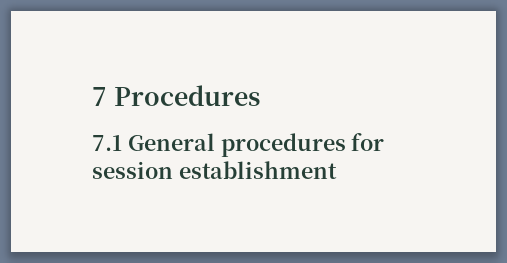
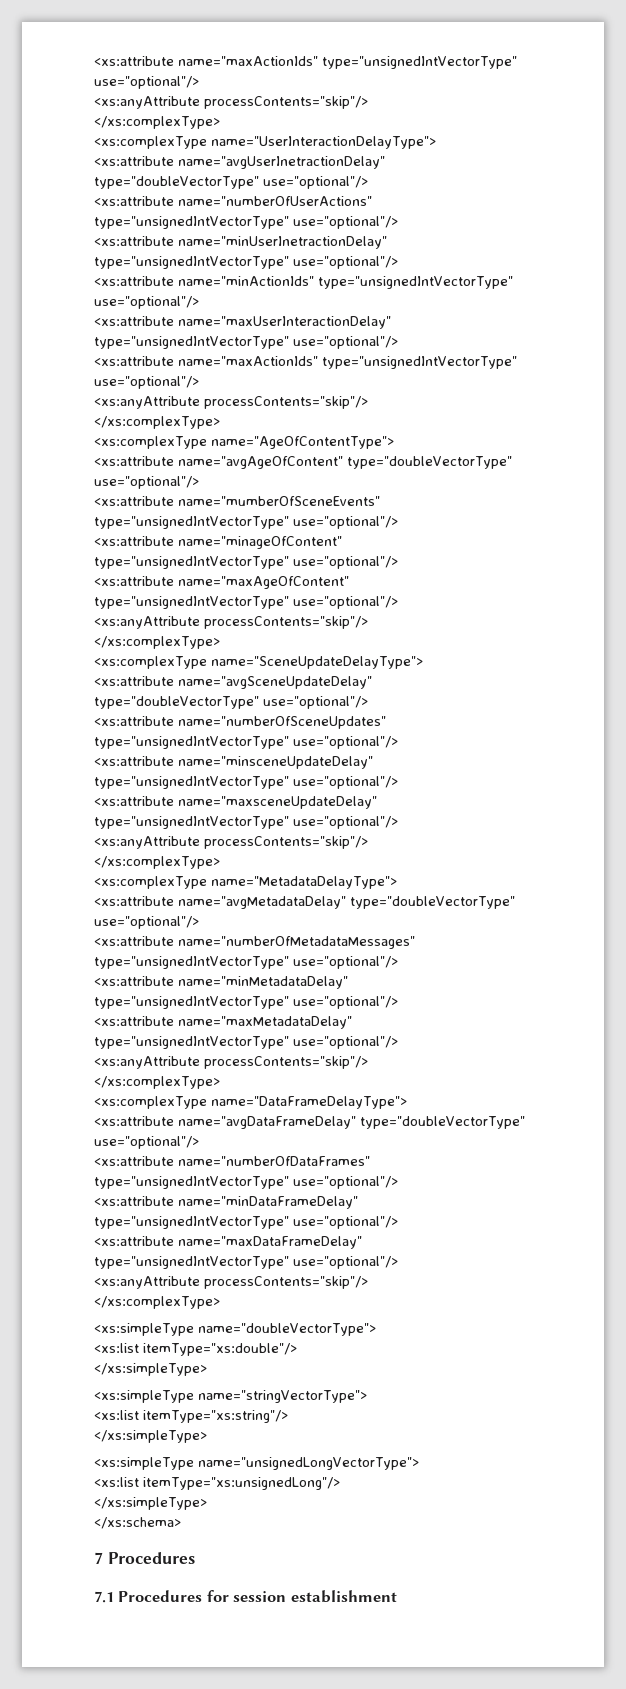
(92, 96) none -> [94,56,517,69] [94,76,199,89] [94,96,368,109] [94,116,220,129] [94,136,436,149] [94,156,385,169] [94,176,368,189] [94,196,372,206] [94,216,398,229] [94,236,387,249] [94,256,398,269] [94,276,513,289] [94,296,199,309] [94,316,391,329] [94,336,398,349] [94,356,517,369] [94,376,199,389] [94,396,368,409] [94,416,220,429] [94,436,394,449] [94,456,512,469] [94,476,199,489] [94,496,380,506] [94,516,398,529] [94,536,342,549] [94,556,398,569] [94,576,349,589] [94,596,398,609] [94,616,368,629] [94,636,220,649] [94,656,423,669] [94,676,372,689] [94,696,368,709] [94,716,386,729] [94,736,398,749] [94,756,373,769] [94,776,398,789] [94,796,377,809] [94,816,398,829] [94,836,368,849] [94,856,220,869] [94,876,397,889] [94,896,515,909] [94,916,199,929] [94,936,415,949] [94,956,398,969] [94,976,348,989] [94,996,398,1009] [94,1016,352,1029] [94,1036,398,1049] [94,1056,368,1069] [94,1076,220,1089] [94,1096,407,1109] [94,1116,525,1129] [94,1136,199,1149] [94,1156,370,1166] [94,1176,398,1189] [94,1196,358,1209] [94,1216,398,1229] [94,1236,362,1249] [94,1256,398,1269] [94,1276,368,1289] [94,1296,220,1309] [94,1323,376,1336] [94,1343,297,1356] [94,1363,207,1376] [94,1390,367,1403] [94,1410,288,1423] [94,1430,207,1443] [94,1457,419,1470] [94,1477,340,1490] [94,1497,207,1510] [94,1517,181,1529] <xs:attribute name="maxActionIds" type="unsignedIntVectorType" use="optional"/> // <xs:anyAttribute processContents="skip"/> // </xs:complexType> // <xs:complexType name="UserInteractionDelayType"> // <xs:attribute name="avgUserInetractionDelay" type="doubleVectorType" use="optional"/> // <xs:attribute name="numberOfUserActions" type="unsignedIntVectorType" use="optional"/> // <xs:attribute name="minUserInetractionDelay" type="unsignedIntVectorType" use="optional"/> // <xs:attribute name="minActionIds" type="unsignedIntVectorType" use="optional"/> // <xs:attribute name="maxUserInteractionDelay" type="unsignedIntVectorType" use="optional"/> // <xs:attribute name="maxActionIds" type="unsignedIntVectorType" use="optional"/> // <xs:anyAttribute processContents="skip"/> // </xs:complexType> // <xs:complexType name="AgeOfContentType"> // <xs:attribute name="avgAgeOfContent" type="doubleVectorType" use="optional"/> // <xs:attribute name="mumberOfSceneEvents" type="unsignedIntVectorType" use="optional"/> // <xs:attribute name="minageOfContent" type="unsignedIntVectorType" use="optional"/> // <xs:attribute name="maxAgeOfContent" type="unsignedIntVectorType" use="optional"/> // <xs:anyAttribute processContents="skip"/> // </xs:complexType> // <xs:complexType name="SceneUpdateDelayType"> // <xs:attribute name="avgSceneUpdateDelay" type="doubleVectorType" use="optional"/> // <xs:attribute name="numberOfSceneUpdates" type="unsignedIntVectorType" use="optional"/> // <xs:attribute name="minsceneUpdateDelay" type="unsignedIntVectorType" use="optional"/> // <xs:attribute name="maxsceneUpdateDelay" type="unsignedIntVectorType" use="optional"/> // <xs:anyAttribute processContents="skip"/> // </xs:complexType> // <xs:complexType name="MetadataDelayType"> // <xs:attribute name="avgMetadataDelay" type="doubleVectorType" use="optional"/> // <xs:attribute name="numberOfMetadataMessages" type="unsignedIntVectorType" use="optional"/> // <xs:attribute name="minMetadataDelay" type="unsignedIntVectorType" use="optional"/> // <xs:attribute name="maxMetadataDelay" type="unsignedIntVectorType" use="optional"/> // <xs:anyAttribute processContents="skip"/> // </xs:complexType> // <xs:complexType name="DataFrameDelayType"> // <xs:attribute name="avgDataFrameDelay" type="doubleVectorType" use="optional"/> // <xs:attribute name="numberOfDataFrames" type="unsignedIntVectorType" use="optional"/> // <xs:attribute name="minDataFrameDelay" type="unsignedIntVectorType" use="optional"/> // <xs:attribute name="maxDataFrameDelay" type="unsignedIntVectorType" use="optional"/> // <xs:anyAttribute processContents="skip"/> // </xs:complexType> // <xs:simpleType name="doubleVectorType"> // <xs:list itemType="xs:double"/> // </xs:simpleType> // <xs:simpleType name="stringVectorType"> // <xs:list itemType="xs:string"/> // </xs:simpleType> // <xs:simpleType name="unsignedLongVectorType"> // <xs:list itemType="xs:unsignedLong"/> // </xs:simpleType> // </xs:schema> //
[127,133,346,157] General procedures -> [118,1590,203,1602] Procedures

